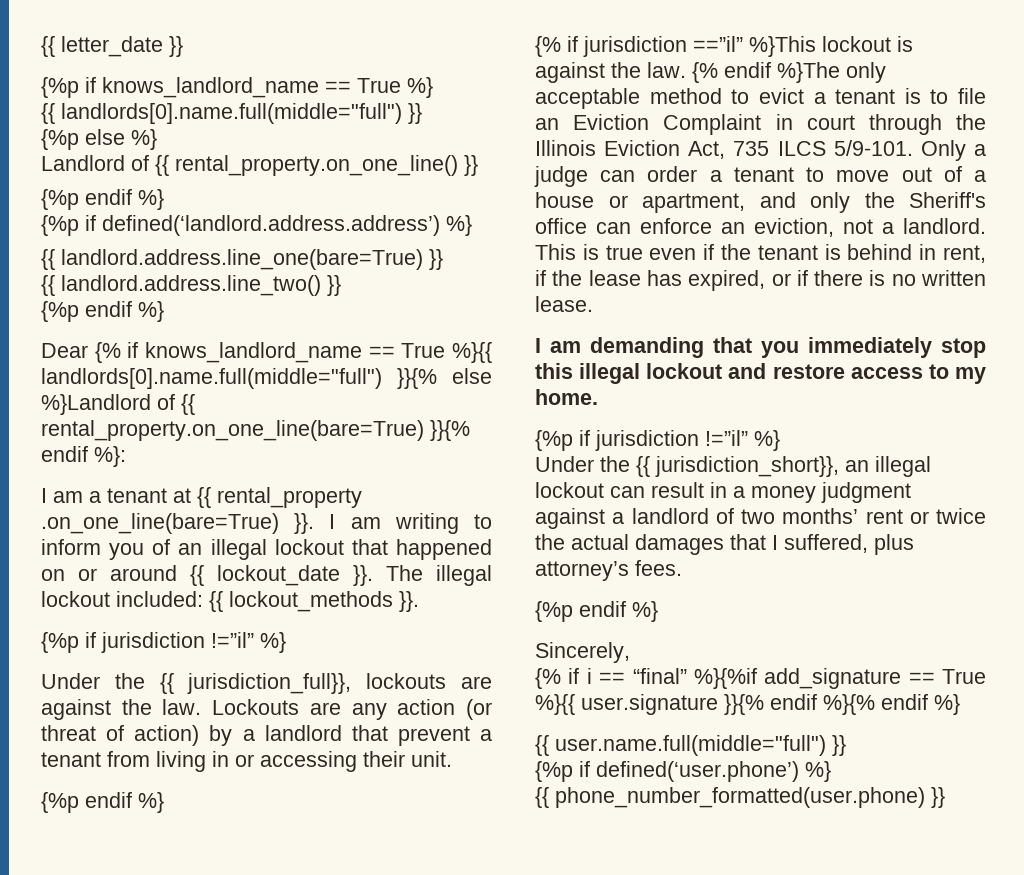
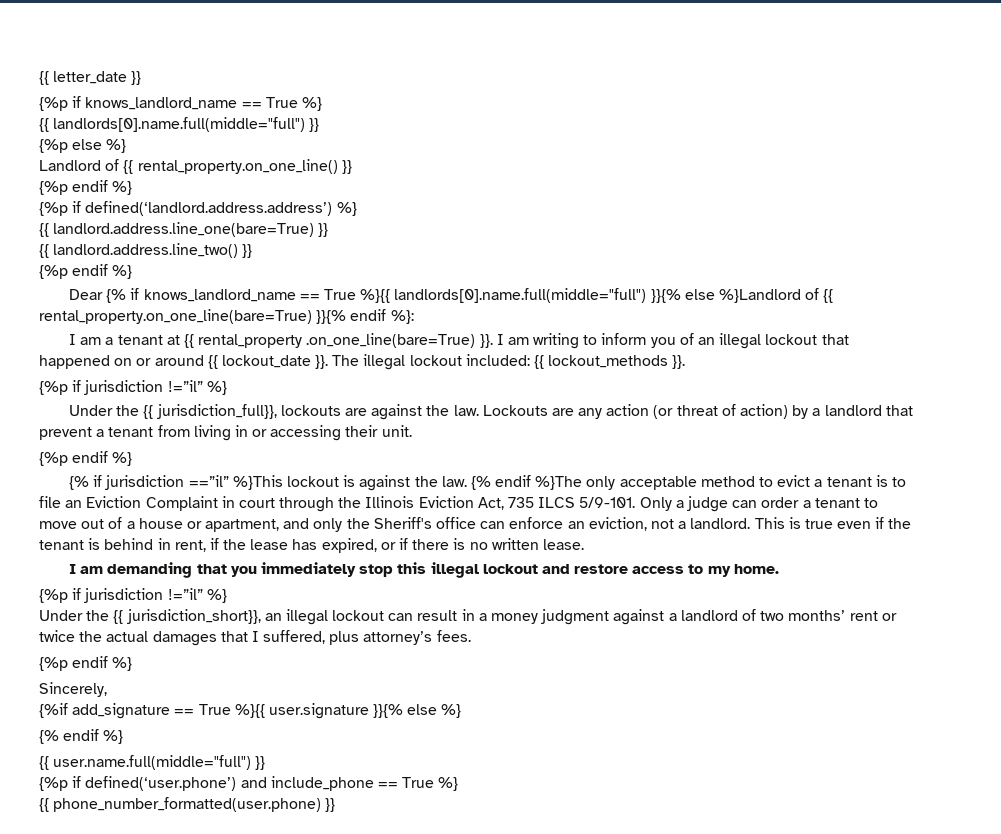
[535,668,757,689] {% if i == “final” %}{%if -> [39,703,68,718] {%if
[770,694,875,715] endif %}{% -> [407,704,462,718] [39,730,59,744] else %} // {%
(799, 771) none -> [240,776,435,791] and include_phone == True

